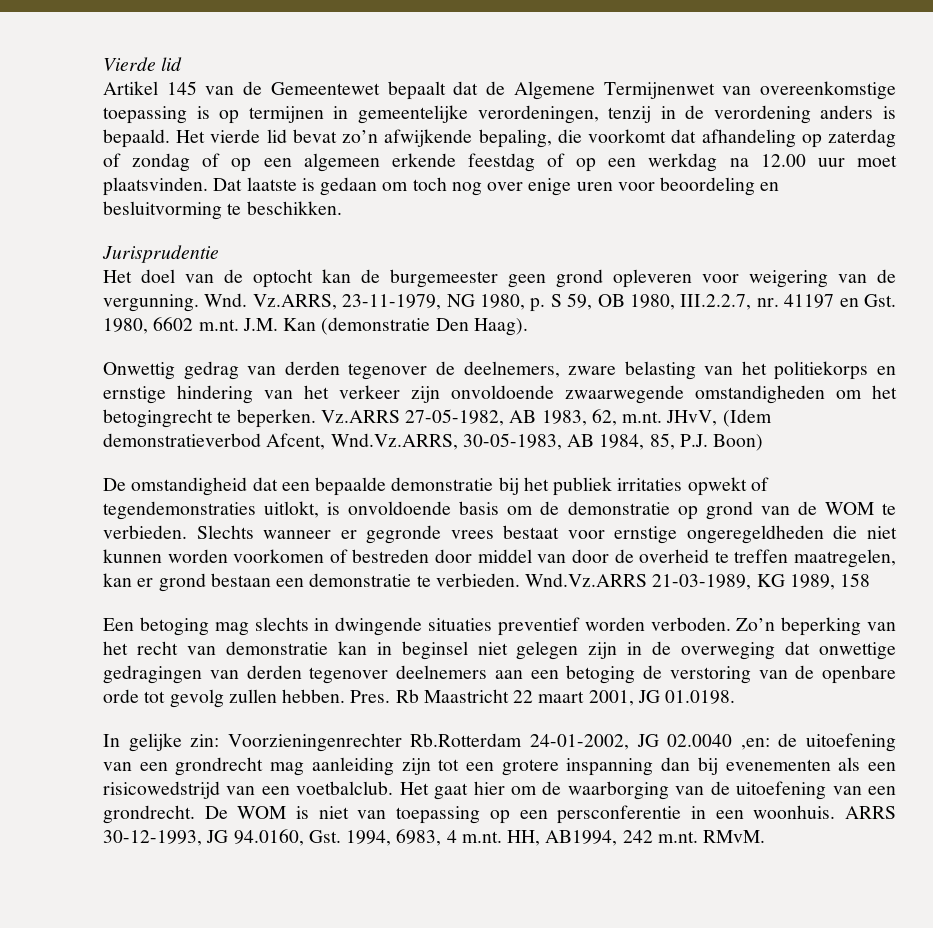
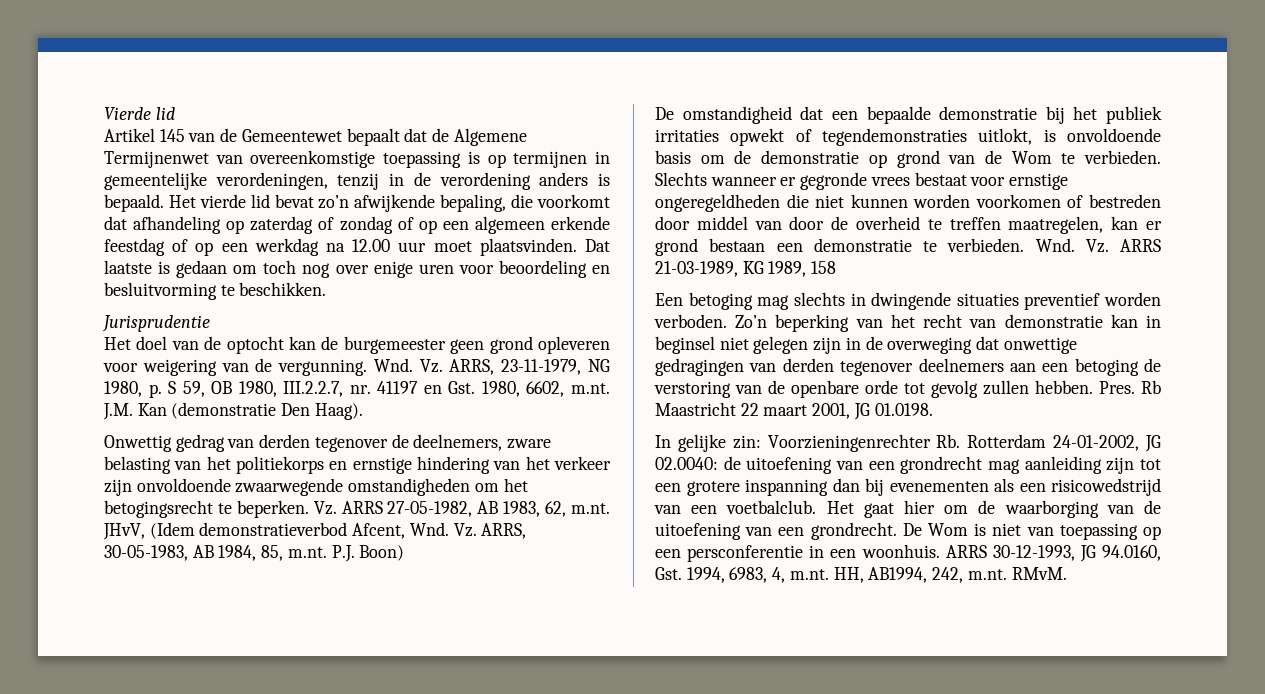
[252,294,337,310] Vz.ARRS, -> [419,359,495,375] Vz. ARRS,
[153,317,194,331] 6602 -> [526,381,565,397] 6602,
[103,409,213,428] betogingrecht -> [104,500,213,518] betogingsrecht
[320,410,400,423] Vz.ARRS -> [313,501,383,515] Vz. ARRS
[330,433,458,450] Wnd.Vz.ARRS, -> [409,522,527,539] Wnd. Vz. ARRS,
(675, 441) none -> [287,547,327,558] m.nt.
[824,502,874,515] WOM -> [1011,151,1052,164] Wom
[525,573,648,587] Wnd.Vz.ARRS -> [1035,238,1161,253] Wnd. Vz. ARRS
[410,733,770,750] Rb.Rotterdam 24-01-2002, JG 02.0040 ,en: -> [936,434,1161,452] [655,457,718,470] Rb. Rotterdam 24-01-2002, JG 02.0040:
[237,806,287,819] WOM -> [928,523,968,536] Wom
[446,830,457,843] 4 -> [772,567,786,583] 4,
[622,830,653,843] 242 -> [932,567,964,583] 242,

